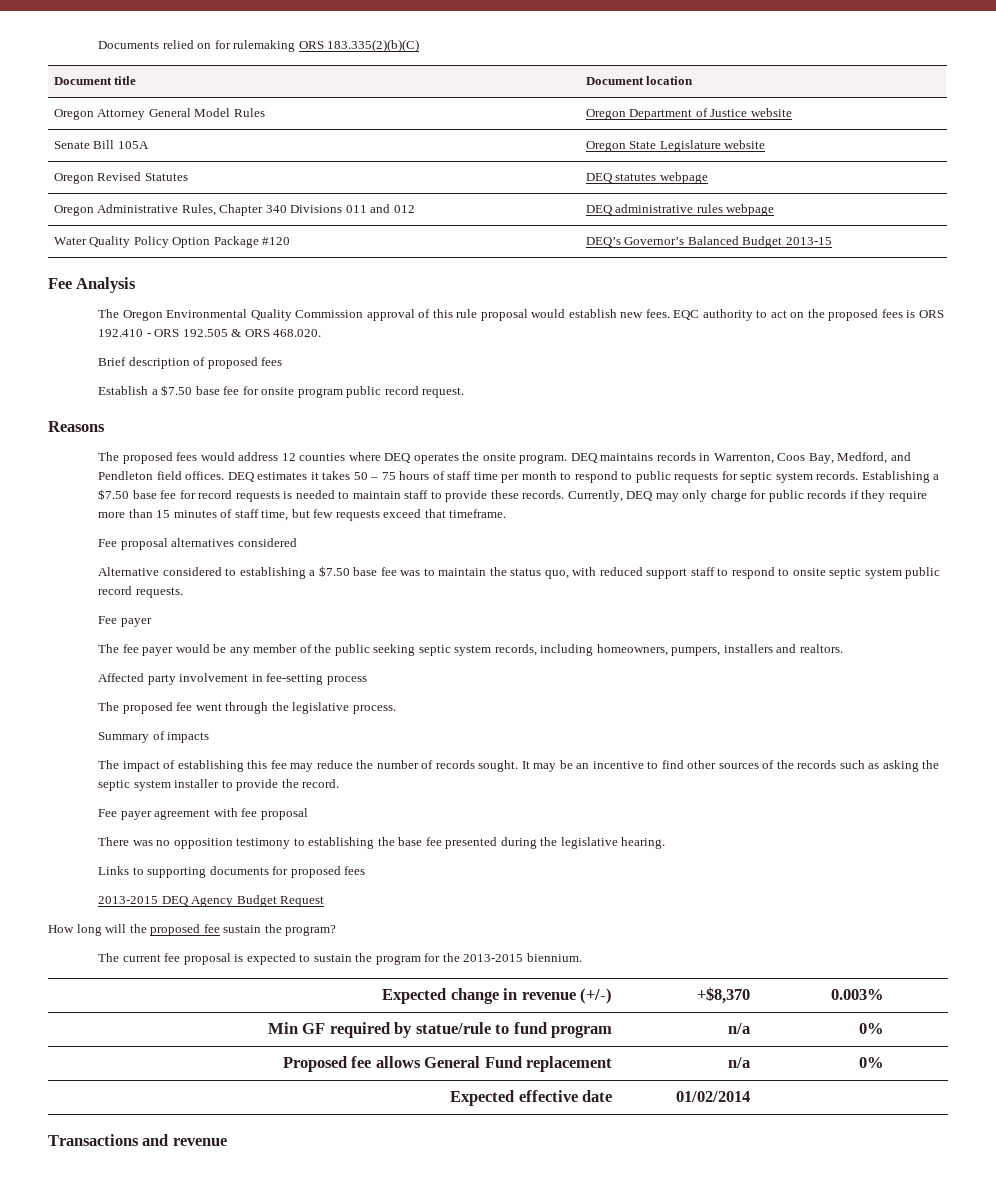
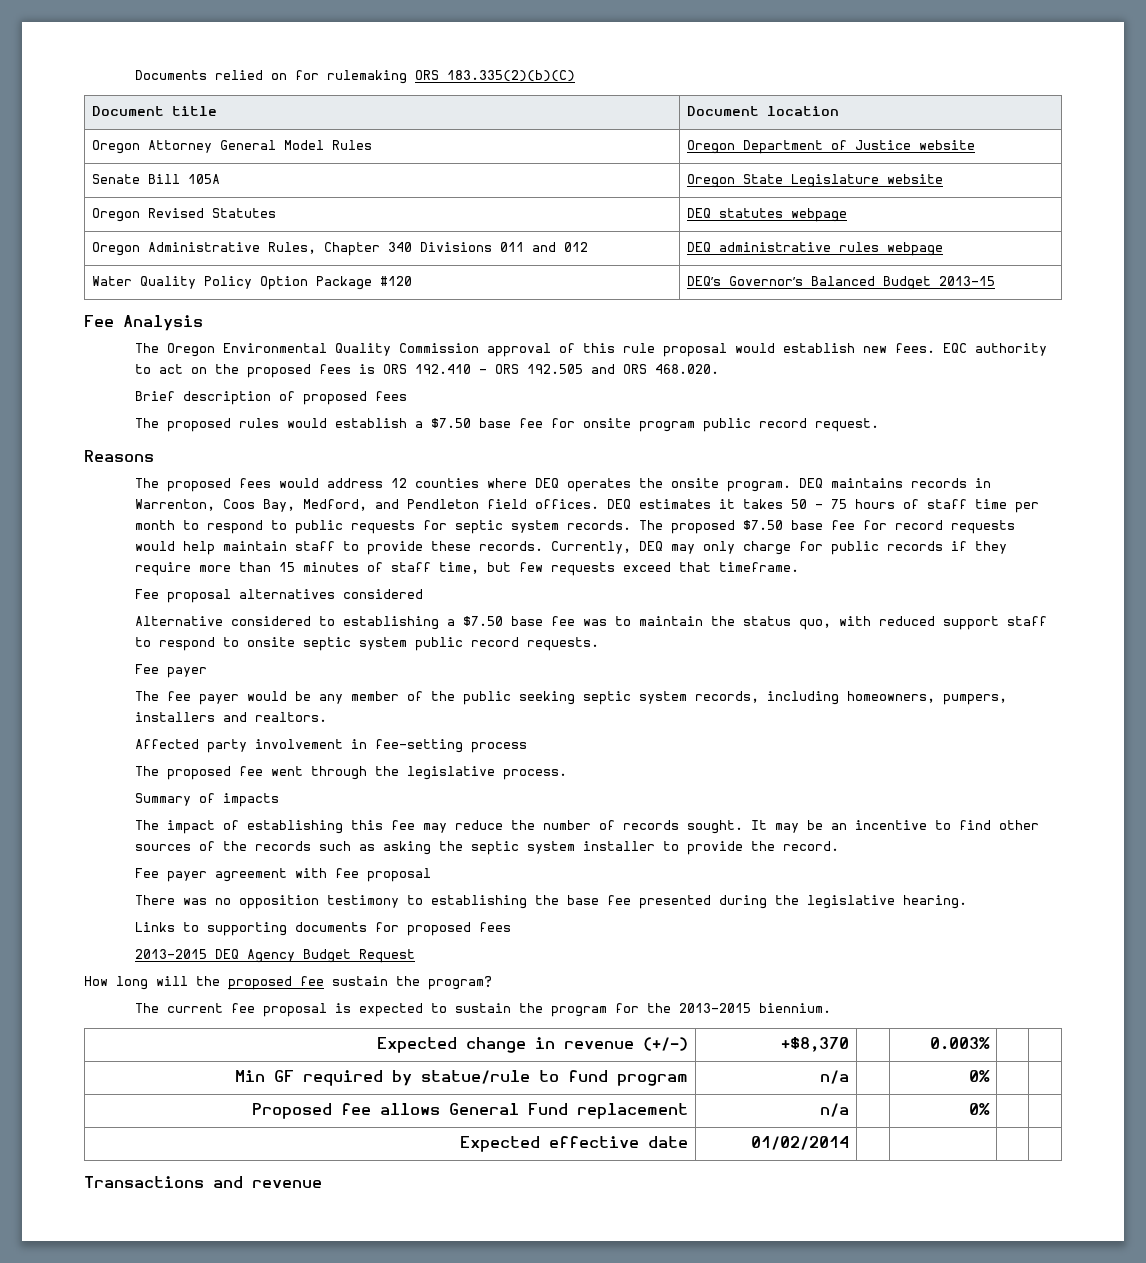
[231,329,242,337] & -> [590,364,615,374] and
[98,386,149,395] Establish -> [134,418,407,432] The proposed rules would establish
[861,471,940,483] Establishing a -> [638,520,735,534] The proposed
[283,490,350,499] is needed to -> [134,541,215,555] would help

